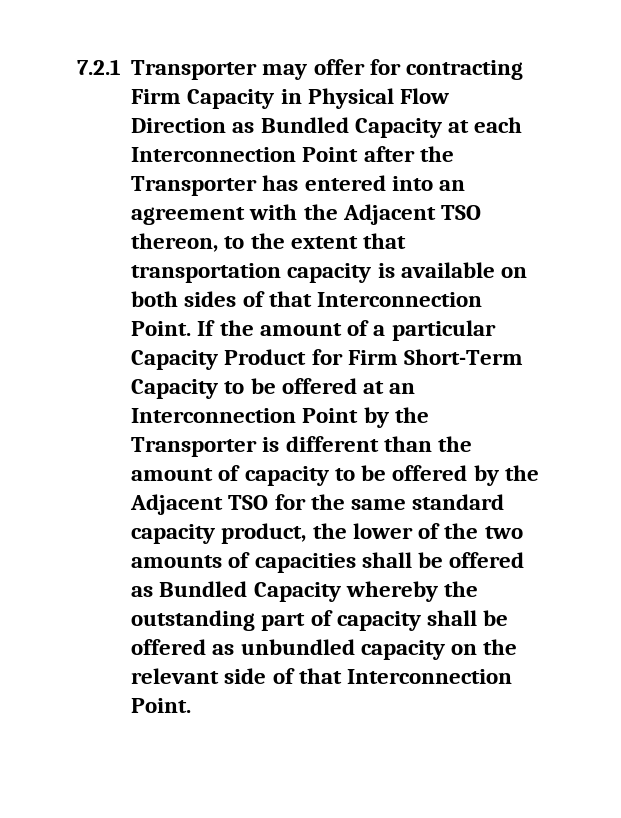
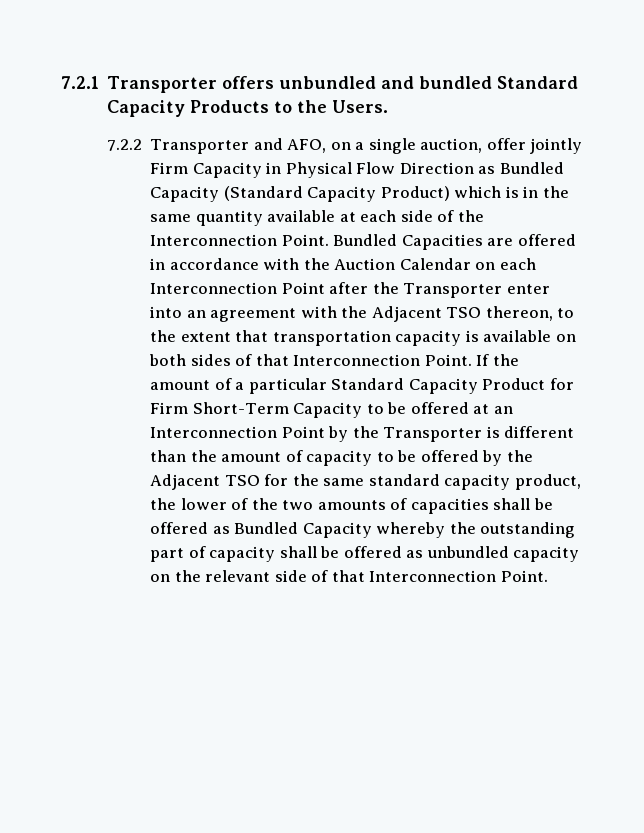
[262,59,524,80] may offer for contracting -> [222,76,579,89] [107,100,389,117] [107,138,583,154] offers unbundled and bundled Standard Capacity Products to the Users. // 7.2.2 Transporter and AFO, on a single auction, offer jointly
[448,120,470,133] at -> [223,186,569,202] [150,210,484,226] [150,234,576,250] [150,258,496,270] (Standard Capacity Product) which is in the same quantity available at each side of the Interconnection Point. Bundled Capacities are offered in accordance with the Auction Calendar on
[262,175,386,191] has entered -> [506,284,550,294] enter
(496, 330) none -> [331,378,405,390] Standard

